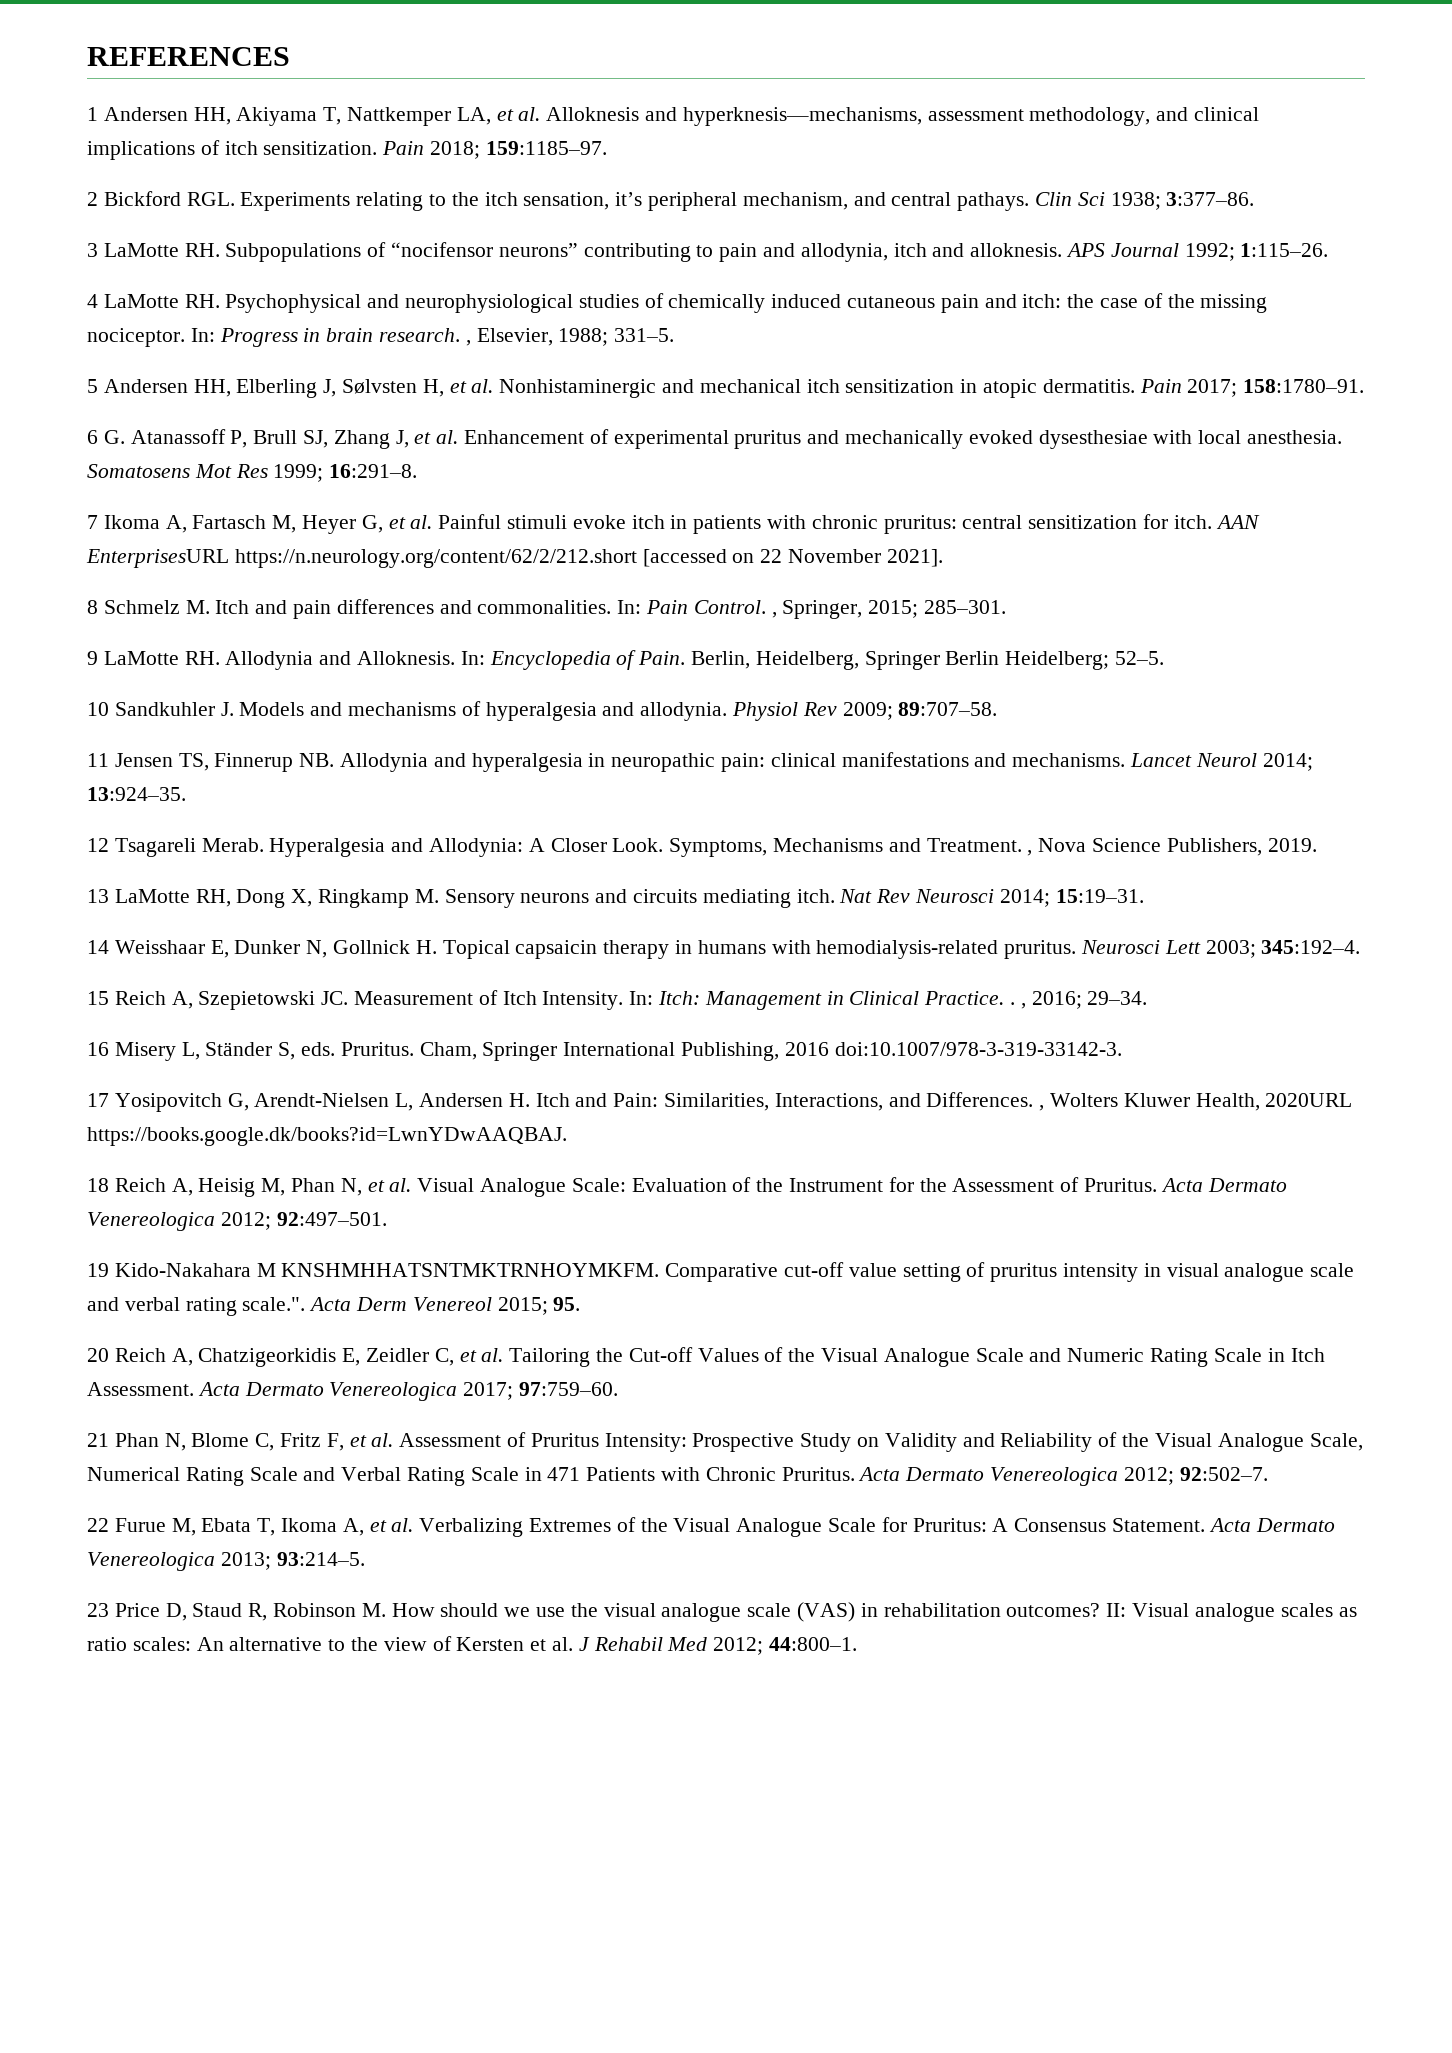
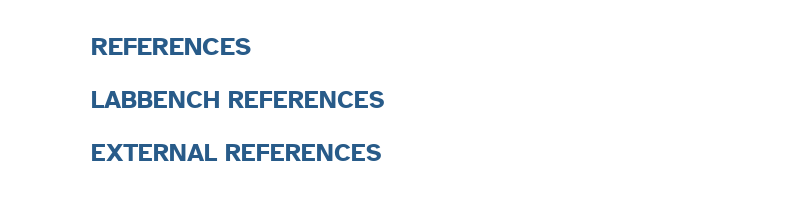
[87,47,290,66] [87,107,1260,126] [87,140,607,160] [87,191,1255,211] [87,242,1329,262] [87,293,1268,313] [87,328,675,347] [87,379,1365,398] [87,429,1343,449] [87,464,418,482] [87,514,1260,534] [86,549,943,568] [87,599,1007,619] [87,650,1165,670] [87,701,998,721] [87,752,1313,772] [87,787,186,801] [87,838,1317,857] [87,889,1144,908] [87,940,1361,959] [87,990,1148,1010] [87,1042,1122,1061] [87,1092,1353,1112] [87,1127,567,1146] [87,1177,1287,1197] [87,1212,387,1231] [87,1262,1355,1282] [87,1297,581,1316] [87,1347,1325,1367] [87,1382,619,1401] [87,1432,1363,1452] [87,1467,1268,1486] [87,1517,1335,1537] [87,1552,365,1571] [87,1602,1357,1622] [87,1636,858,1655] REFERENCES // 1 Andersen HH, Akiyama T, Nattkemper LA, et al. Alloknesis and hyperknesis—mechanisms, assessment methodology, and clinical implications of itch sensitization. Pain 2018; 159:1185–97. // 2 Bickford RGL. Experiments relating to the itch sensation, it’s peripheral mechanism, and central pathays. Clin Sci 1938; 3:377–86. // 3 LaMotte RH. Subpopulations of “nocifensor neurons” contributing to pain and allodynia, itch and alloknesis. APS Journal 1992; 1:115–26. // 4 LaMotte RH. Psychophysical and neurophysiological studies of chemically induced cutaneous pain and itch: the case of the missing nociceptor. In: Progress in brain research. , Elsevier, 1988; 331–5. // 5 Andersen HH, Elberling J, Sølvsten H, et al. Nonhistaminergic and mechanical itch sensitization in atopic dermatitis. Pain 2017; 158:1780–91. // 6 G. Atanassoff P, Brull SJ, Zhang J, et al. Enhancement of experimental pruritus and mechanically evoked dysesthesiae with local anesthesia. Somatosens Mot Res 1999; 16:291–8. // 7 Ikoma A, Fartasch M, Heyer G, et al. Painful stimuli evoke itch in patients with chronic pruritus: central sensitization for itch. AAN EnterprisesURL https://n.neurology.org/content/62/2/212.short [accessed on 22 November 2021]. // 8 Schmelz M. Itch and pain differences and commonalities. In: Pain Control. , Springer, 2015; 285–301. // 9 LaMotte RH. Allodynia and Alloknesis. In: Encyclopedia of Pain. Berlin, Heidelberg, Springer Berlin Heidelberg; 52–5. // 10 Sandkuhler J. Models and mechanisms of hyperalgesia and allodynia. Physiol Rev 2009; 89:707–58. // 11 Jensen TS, Finnerup NB. Allodynia and hyperalgesia in neuropathic pain: clinical manifestations and mechanisms. Lancet Neurol 2014; 13:924–35. // 12 Tsagareli Merab. Hyperalgesia and Allodynia: A Closer Look. Symptoms, Mechanisms and Treatment. , Nova Science Publishers, 2019. // 13 LaMotte RH, Dong X, Ringkamp M. Sensory neurons and circuits mediating itch. Nat Rev Neurosci 2014; 15:19–31. // 14 Weisshaar E, Dunker N, Gollnick H. Topical capsaicin therapy in humans with hemodialysis-related pruritus. Neurosci Lett 2003; 345:192–4. // 15 Reich A, Szepietowski JC. Measurement of Itch Intensity. In: Itch: Management in Clinical Practice. . , 2016; 29–34. // 16 Misery L, Ständer S, eds. Pruritus. Cham, Springer International Publishing, 2016 doi:10.1007/978-3-319-33142-3. // 17 Yosipovitch G, Arendt-Nielsen L, Andersen H. Itch and Pain: Similarities, Interactions, and Differences. , Wolters Kluwer Health, 2020URL https://books.google.dk/books?id=LwnYDwAAQBAJ. // 18 Reich A, Heisig M, Phan N, et al. Visual Analogue Scale: Evaluation of the Instrument for the Assessment of Pruritus. Acta Dermato Venereologica 2012; 92:497–501. // 19 Kido-Nakahara M KNSHMHHATSNTMKTRNHOYMKFM. Comparative cut-off value setting of pruritus intensity in visual analogue scale and verbal rating scale.". Acta Derm Venereol 2015; 95. // 20 Reich A, Chatzigeorkidis E, Zeidler C, et al. Tailoring the Cut-off Values of the Visual Analogue Scale and Numeric Rating Scale in Itch Assessment. Acta Dermato Venereologica 2017; 97:759–60. // 21 Phan N, Blome C, Fritz F, et al. Assessment of Pruritus Intensity: Prospective Study on Validity and Reliability of the Visual Analogue Scale, Numerical Rating Scale and Verbal Rating Scale in 471 Patients with Chronic Pruritus. Acta Dermato Venereologica 2012; 92:502–7. // 22 Furue M, Ebata T, Ikoma A, et al. Verbalizing Extremes of the Visual Analogue Scale for Pruritus: A Consensus Statement. Acta Dermato Venereologica 2013; 93:214–5. // 23 Price D, Staud R, Robinson M. How should we use the visual analogue scale (VAS) in rehabilitation outcomes? II: Visual analogue scales as ratio scales: An alternative to the view of Kersten et al. J Rehabil Med 2012; 44:800–1. -> [91,38,251,55] [91,91,384,108] [91,144,381,161] REFERENCES // LABBENCH REFERENCES // EXTERNAL REFERENCES

